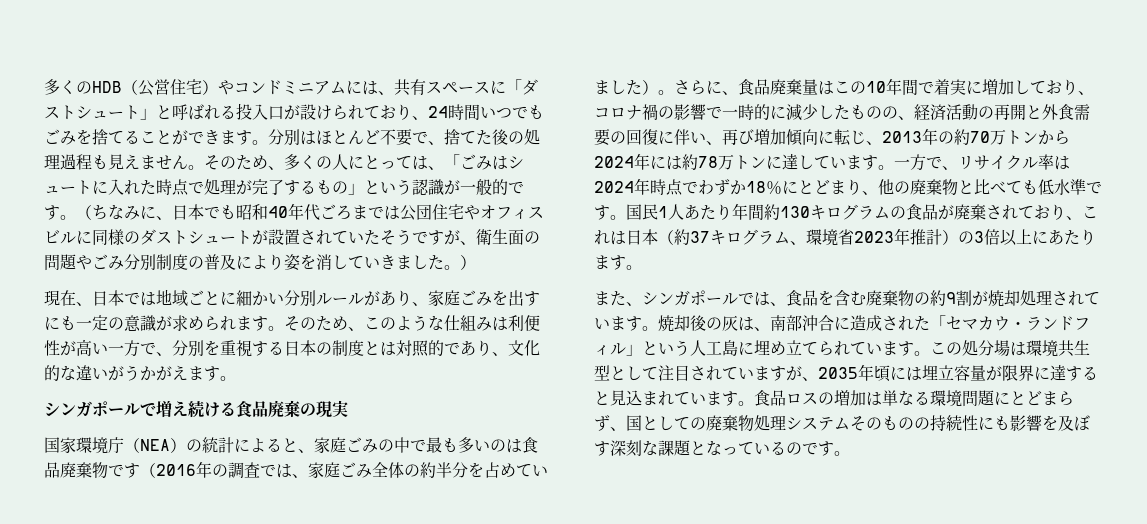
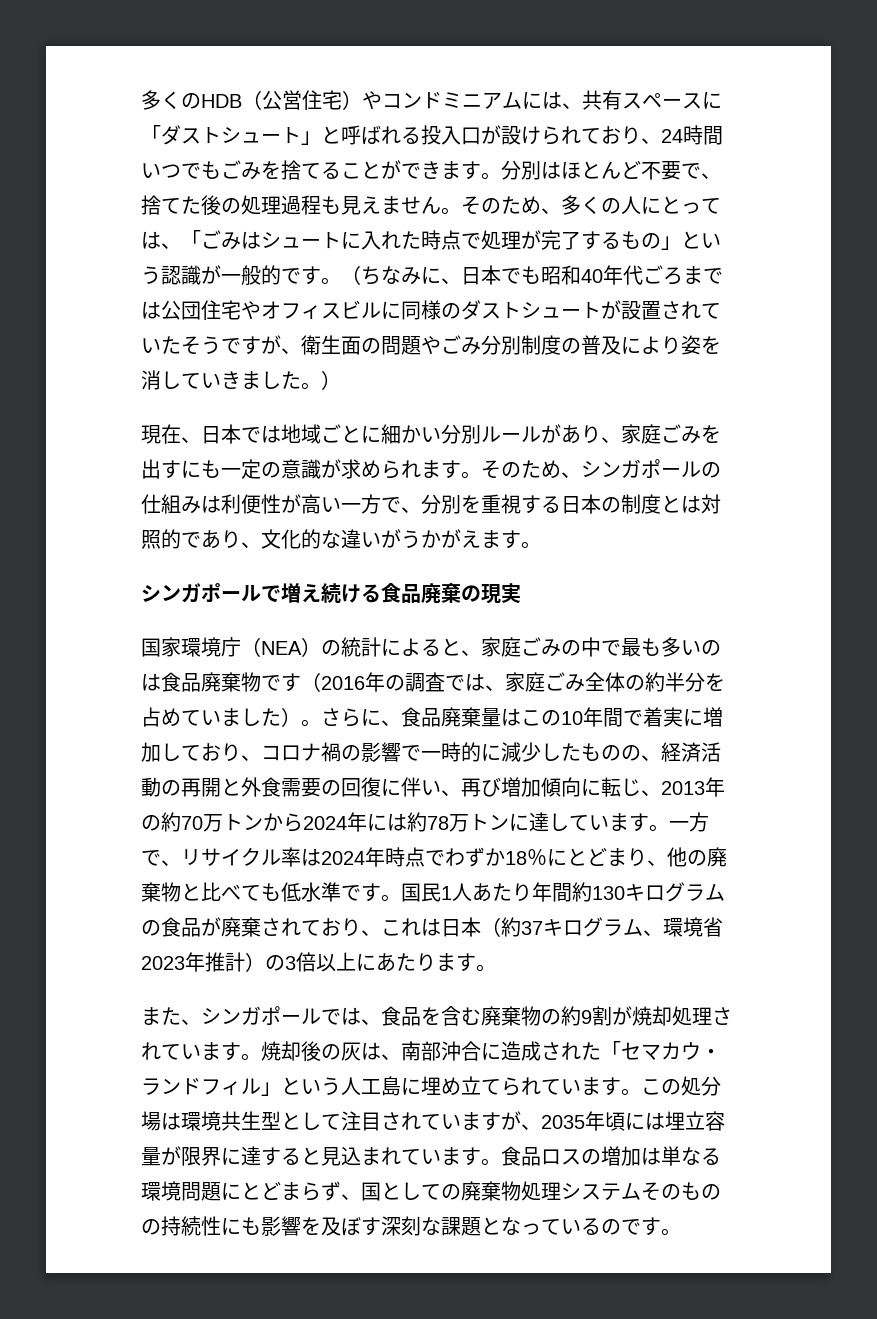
[364,315,444,331] このような -> [581,459,721,478] シンガポールの

